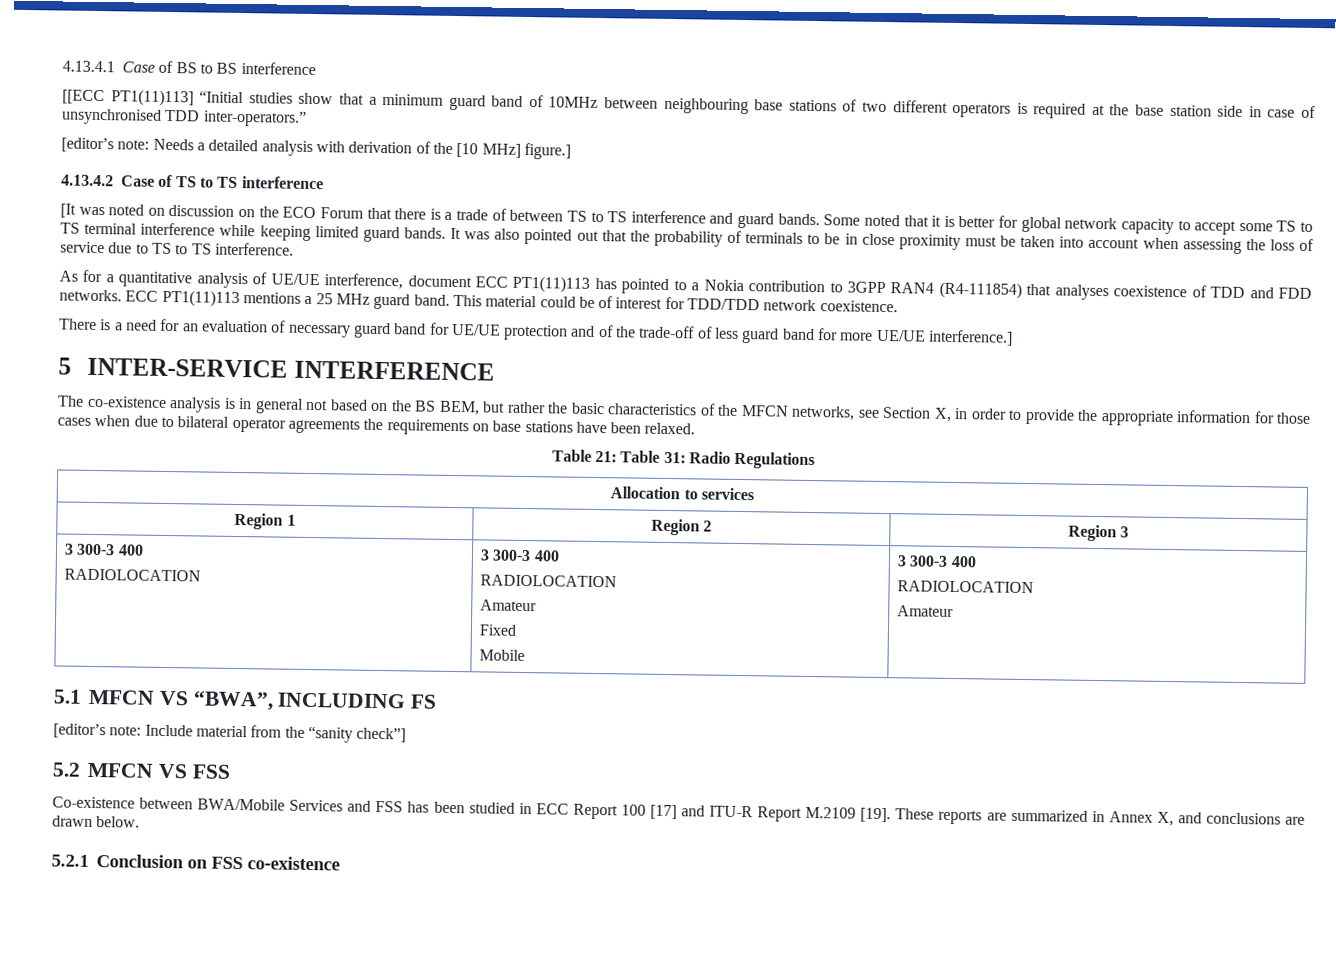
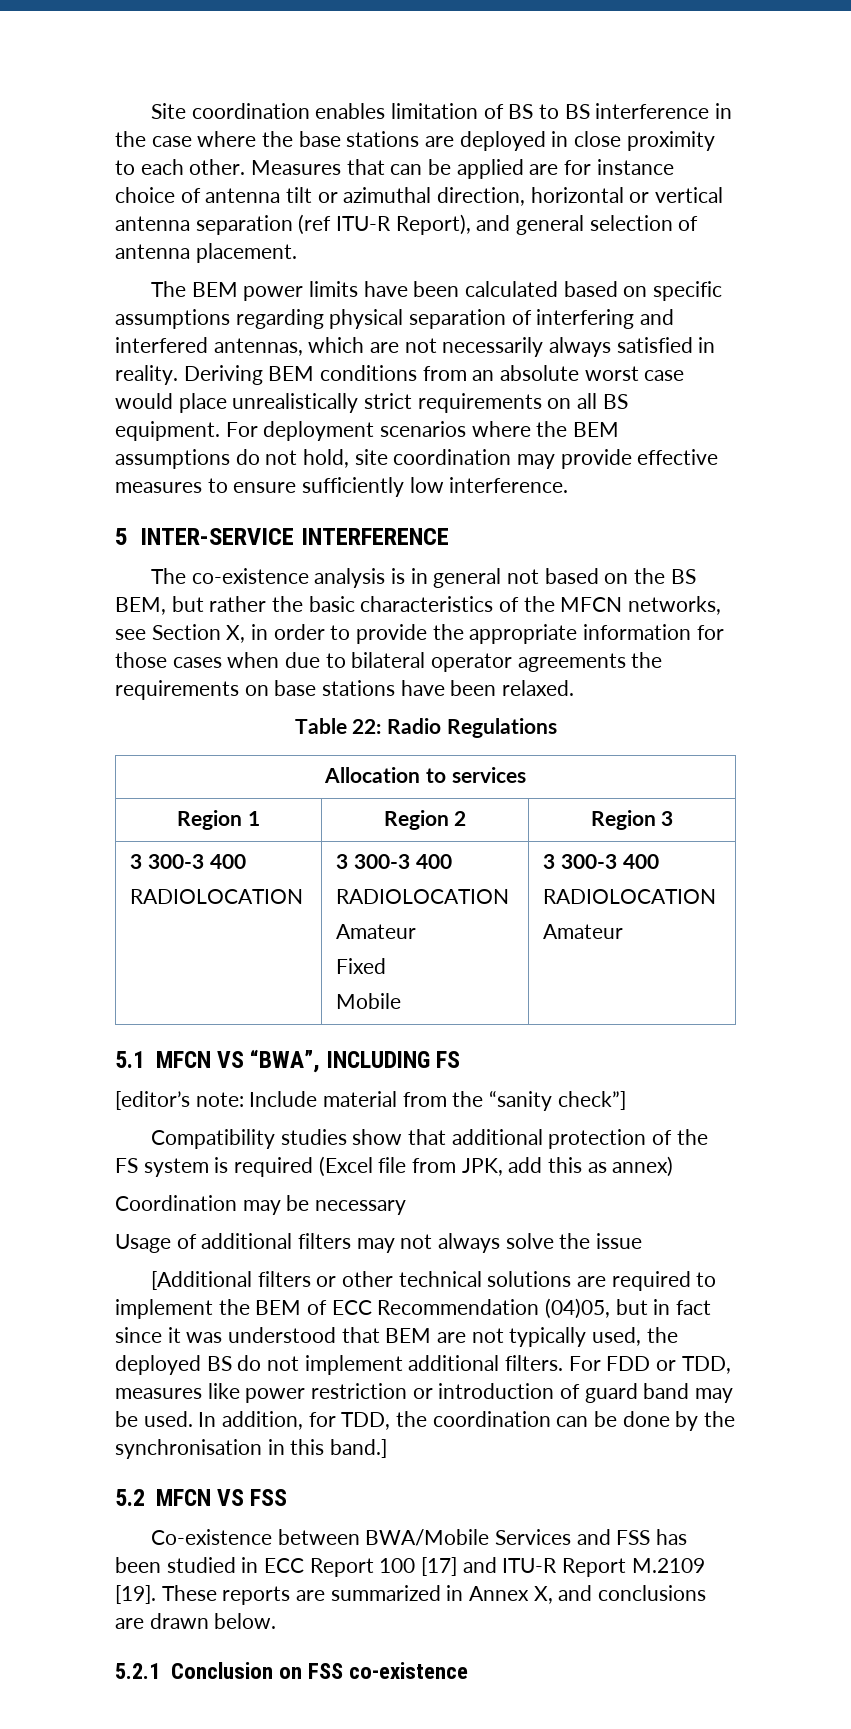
[62,60,155,73] 4.13.4.1 Case -> [151,103,479,119] Site coordination enables limitation
[62,89,1316,119] [61,108,307,127] [61,137,571,160] [61,174,324,190] [60,203,1314,235] [60,222,1314,254] [60,241,294,256] [59,269,1312,301] [59,289,898,313] [59,318,1014,346] // [[ECC PT1(11)113] “Initial studies show that a minimum guard band of 10MHz between neighbouring base stations of two different operators is required at the base station side in case of unsynchronised TDD inter-operators.” // [editor’s note: Needs a detailed analysis with derivation of the [10 MHz] figure.] // 4.13.4.2 Case of TS to TS interference // [It was noted on discussion on the ECO Forum that there is a trade of between TS to TS interference and guard bands. Some noted that it is better for global network capacity to accept some TS to TS terminal interference while keeping limited guard bands. It was also pointed out that the probability of terminals to be in close proximity must be taken into account when assessing the loss of service due to TS to TS interference. // As for a quantitative analysis of UE/UE interference, document ECC PT1(11)113 has pointed to a Nokia contribution to 3GPP RAN4 (R4-111854) that analyses coexistence of TDD and FDD networks. ECC PT1(11)113 mentions a 25 MHz guard band. This material could be of interest for TDD/TDD network coexistence. // There is a need for an evaluation of necessary guard band for UE/UE protection and of the trade-off of less guard band for more UE/UE interference.] -> [715,103,733,119] [115,131,715,151] [115,159,674,179] [115,187,724,206] [115,214,699,235] [115,243,297,263] [151,281,723,301] [115,309,675,329] [115,337,716,357] [115,365,685,385] [115,393,628,413] [115,421,620,441] [115,449,719,469] [115,477,569,497] in the case where the base stations are deployed in close proximity to each other. Measures that can be applied are for instance choice of antenna tilt or azimuthal direction, horizontal or vertical antenna separation (ref ITU-R Report), and general selection of antenna placement. // The BEM power limits have been calculated based on specific assumptions regarding physical separation of interfering and interfered antennas, which are not necessarily always satisfied in reality. Deriving BEM conditions from an absolute worst case would place unrealistically strict requirements on all BS equipment. For deployment scenarios where the BEM assumptions do not hold, site coordination may provide effective measures to ensure sufficiently low interference.
[595,450,686,464] 21: Table 31: -> [352,719,382,734] 22:
(407, 735) none -> [151,1129,708,1149] [115,1156,674,1177] [115,1195,407,1215] [115,1233,643,1253] [151,1271,717,1291] [115,1298,712,1319] [115,1327,678,1347] [115,1355,731,1375] [115,1383,734,1403] [115,1411,736,1431] [115,1439,388,1459] // Compatibility studies show that additional protection of the FS system is required (Excel file from JPK, add this as annex) // Coordination may be necessary // Usage of additional filters may not always solve the issue // [Additional filters or other technical solutions are required to implement the BEM of ECC Recommendation (04)05, but in fact since it was understood that BEM are not typically used, the deployed BS do not implement additional filters. For FDD or TDD, measures like power restriction or introduction of guard band may be used. In addition, for TDD, the coordination can be done by the synchronisation in this band.]

